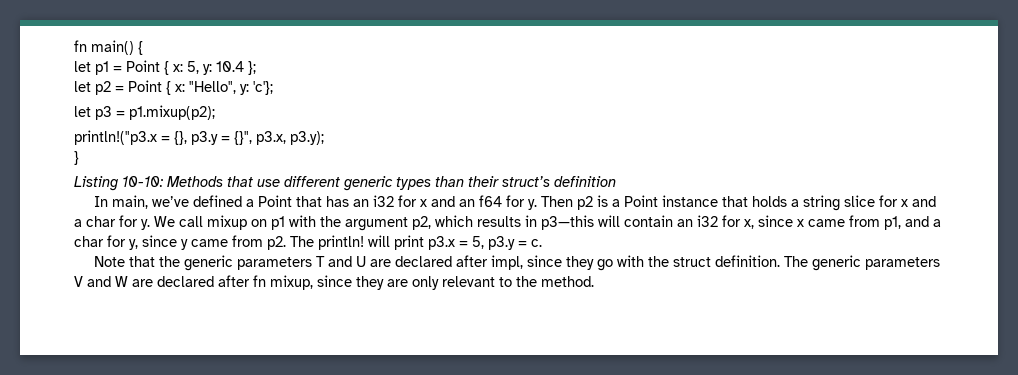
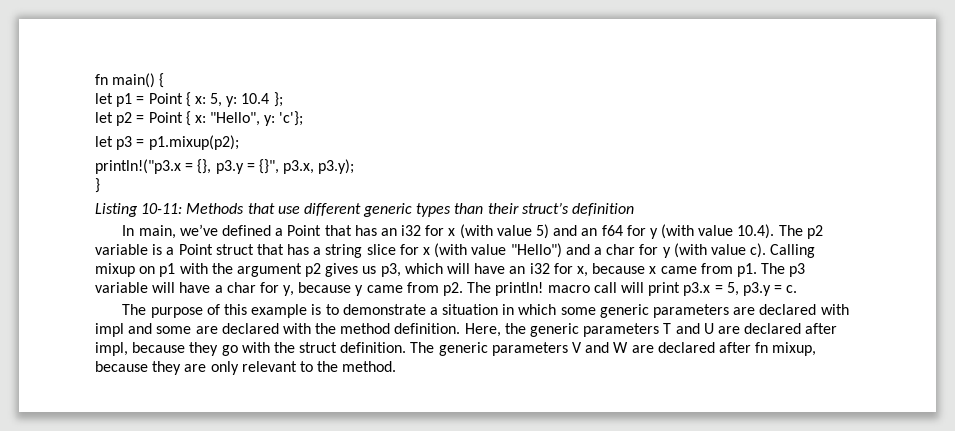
[122,176,163,187] 10-10: -> [141,203,183,214] 10-11:
(428, 203) none -> [459,224,549,239] (with value 5)
[528,195,788,210] y. Then p2 is a Point instance that holds -> [649,224,823,239] [95,244,310,255] y (with value 10.4). The p2 variable is a Point struct that has
[912,196,937,207] [74,215,203,230] and a char for y. We call -> [434,243,816,258] (with value "Hello") and a char for y (with value c). Calling
[412,215,673,230] p2, which results in p3—this will contain -> [305,263,506,277] p2 gives us p3, which will have
[758,215,793,227] since -> [592,263,646,274] because
[884,216,929,230] p1, and -> [736,263,806,277] [95,282,211,293] p1. The p3 variable will have
[142,235,177,247] since -> [298,282,352,293] because
(364, 242) none -> [547,282,617,293] macro call
[94,256,156,267] Note that -> [122,304,849,318] [95,323,501,337] The purpose of this example is to demonstrate a situation in which some generic parameters are declared with impl and some are declared with the method definition. Here,
[527,255,563,267] since -> [132,342,186,353] because
[317,275,352,287] since -> [95,361,148,372] because

